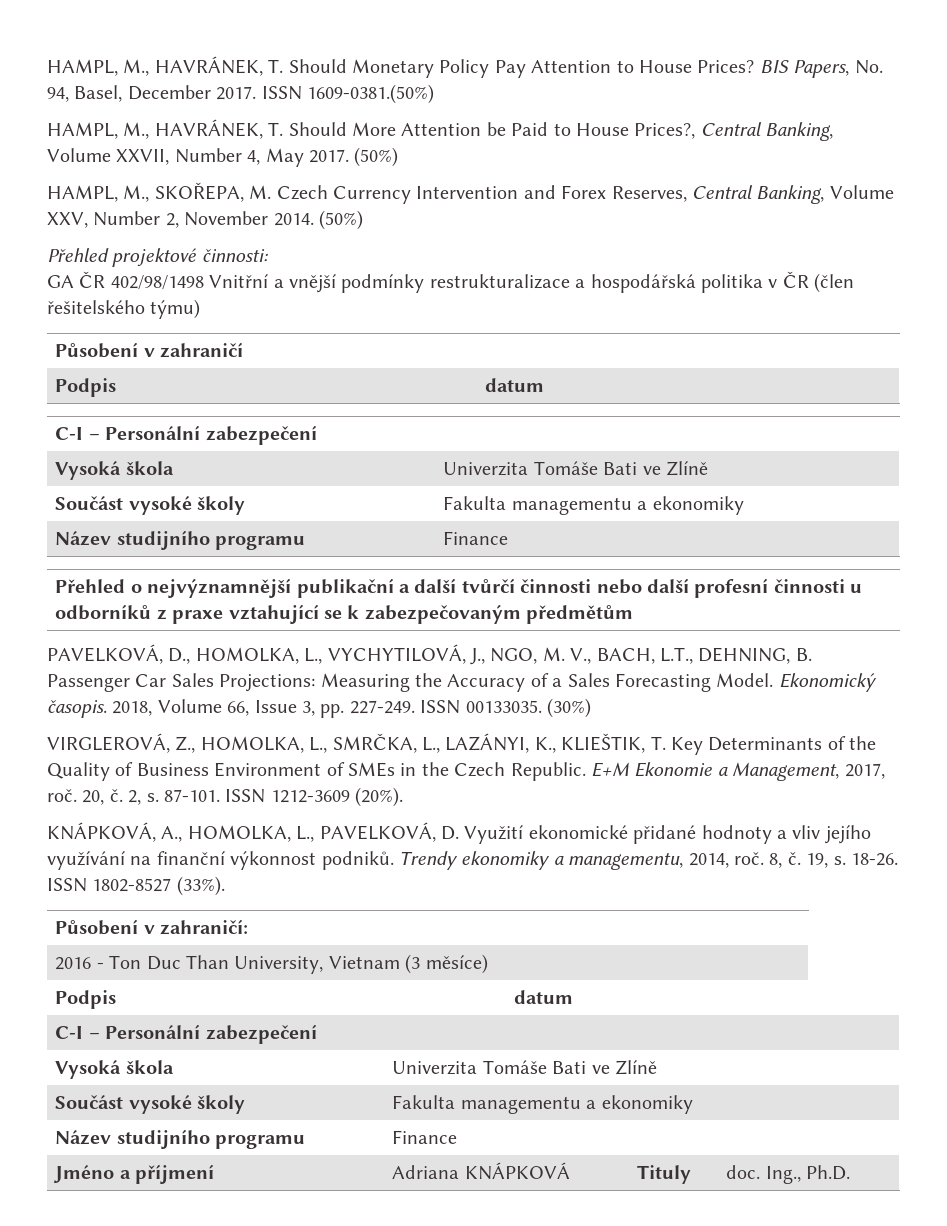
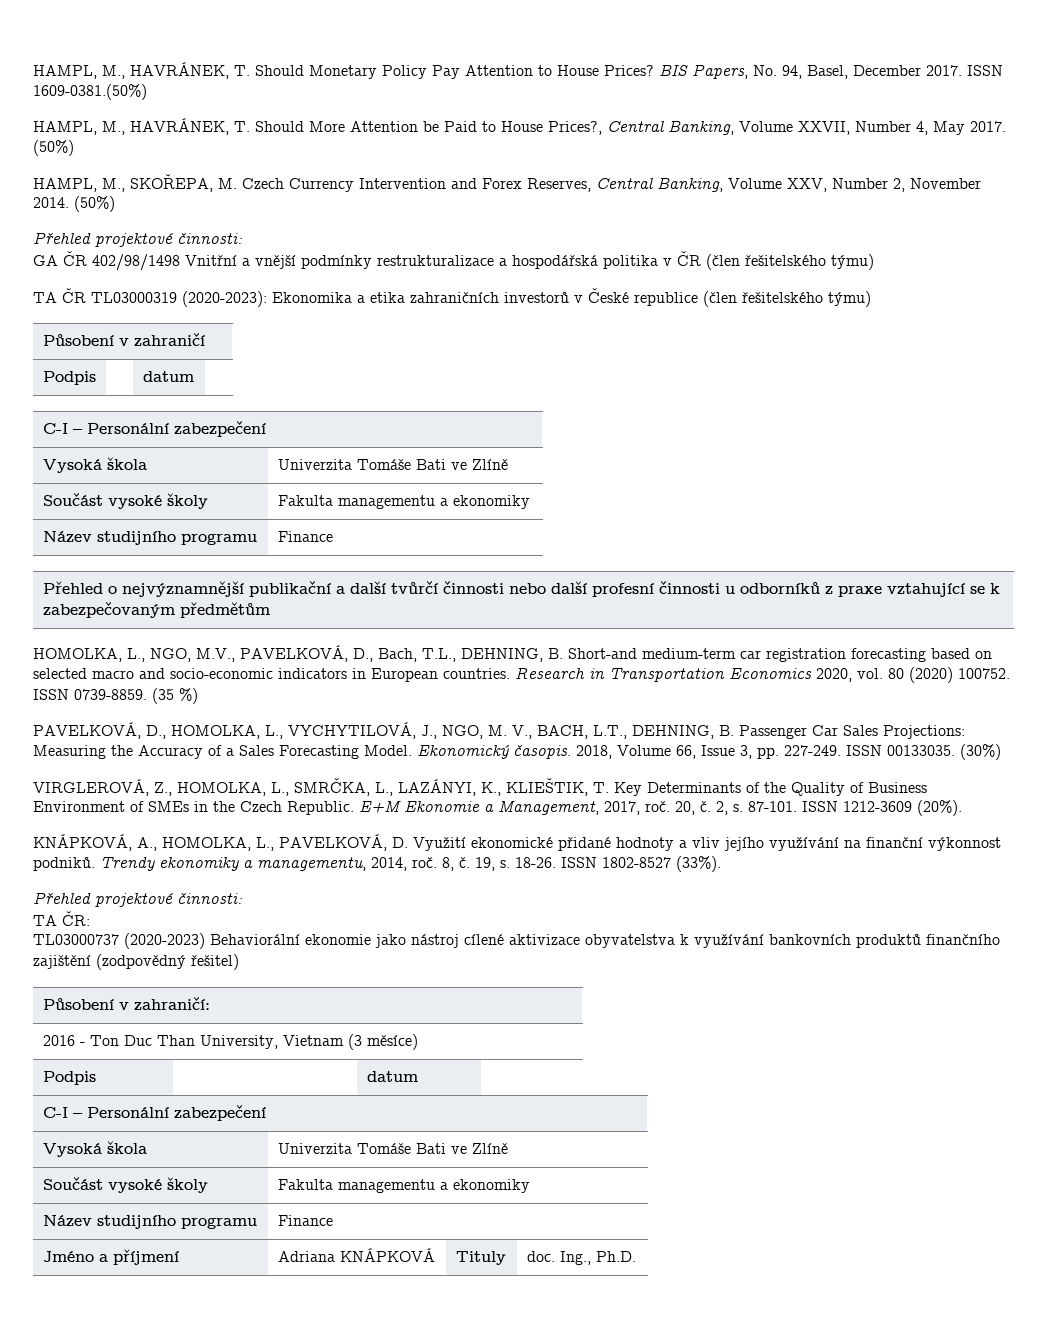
(201, 309) none -> [33,288,871,307] // TA ČR TL03000319 (2020-2023): Ekonomika a etika zahraničních investorů v České republice (člen řešitelského týmu)
(634, 614) none -> [33,645,992,662] [33,667,1010,683] [33,688,198,704] // HOMOLKA, L., NGO, M.V., PAVELKOVÁ, D., Bach, T.L., DEHNING, B. Short-and medium-term car registration forecasting based on selected macro and socio-economic indicators in European countries. Research in Transportation Economics 2020, vol. 80 (2020) 100752. ISSN 0739-8859. (35 %)
(225, 886) none -> [33,892,243,907] [33,911,90,926] [33,933,1000,949] [33,954,239,970] // Přehled projektové činnosti: // TA ČR: // TL03000737 (2020-2023) Behaviorální ekonomie jako nástroj cílené aktivizace obyvatelstva k využívání bankovních produktů finančního zajištění (zodpovědný řešitel)

